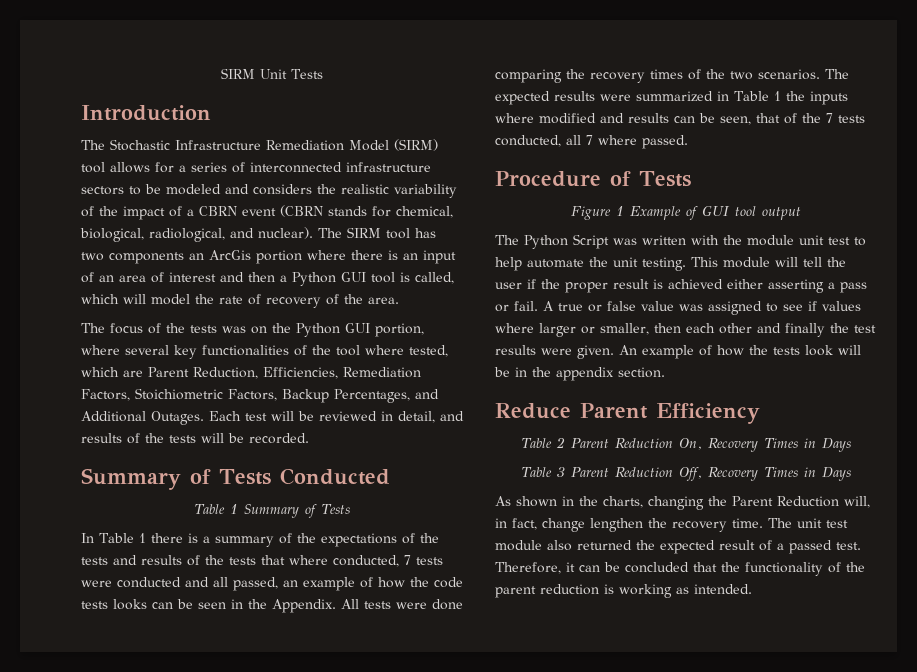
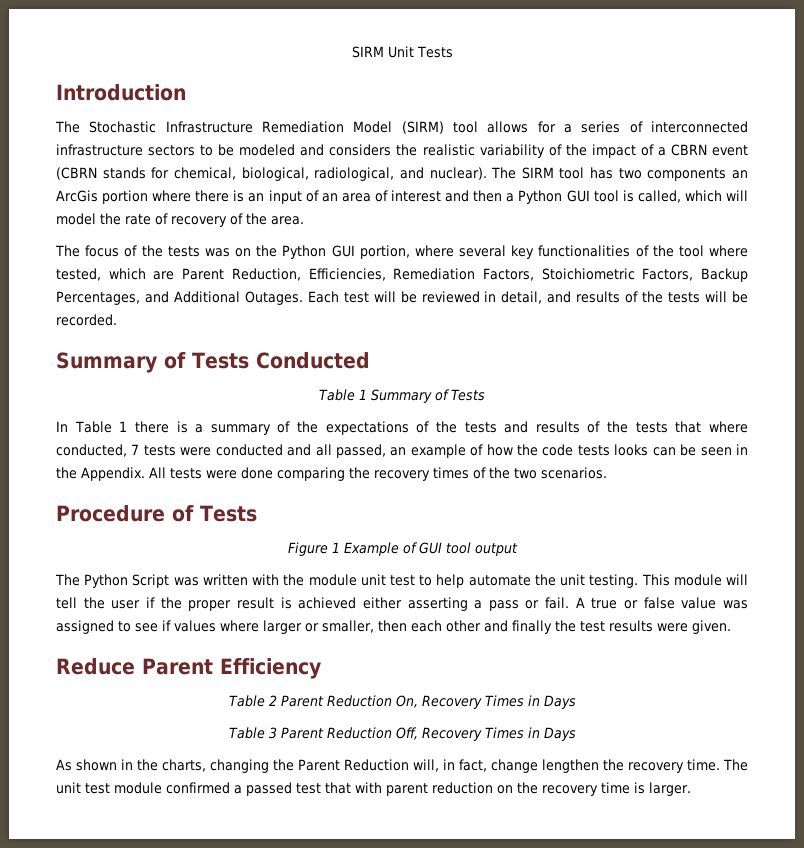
[825,69,849,79] [495,91,848,105] [495,113,865,125] [495,135,688,149] The expected results were summarized in Table 1 the inputs where modified and results can be seen, that of the 7 tests conducted, all 7 where passed. -> (607, 473) none
[619,345,861,359] [494,367,665,381] An example of how the tests look will be in the appendix section. -> (731, 627) none
[547,540,861,554] [495,562,865,576] [495,584,752,598] also returned the expected result of a passed test. Therefore, it can be concluded that the functionality of the parent reduction is working as intended. -> [166,782,691,796] confirmed a passed test that with parent reduction on the recovery time is larger.

